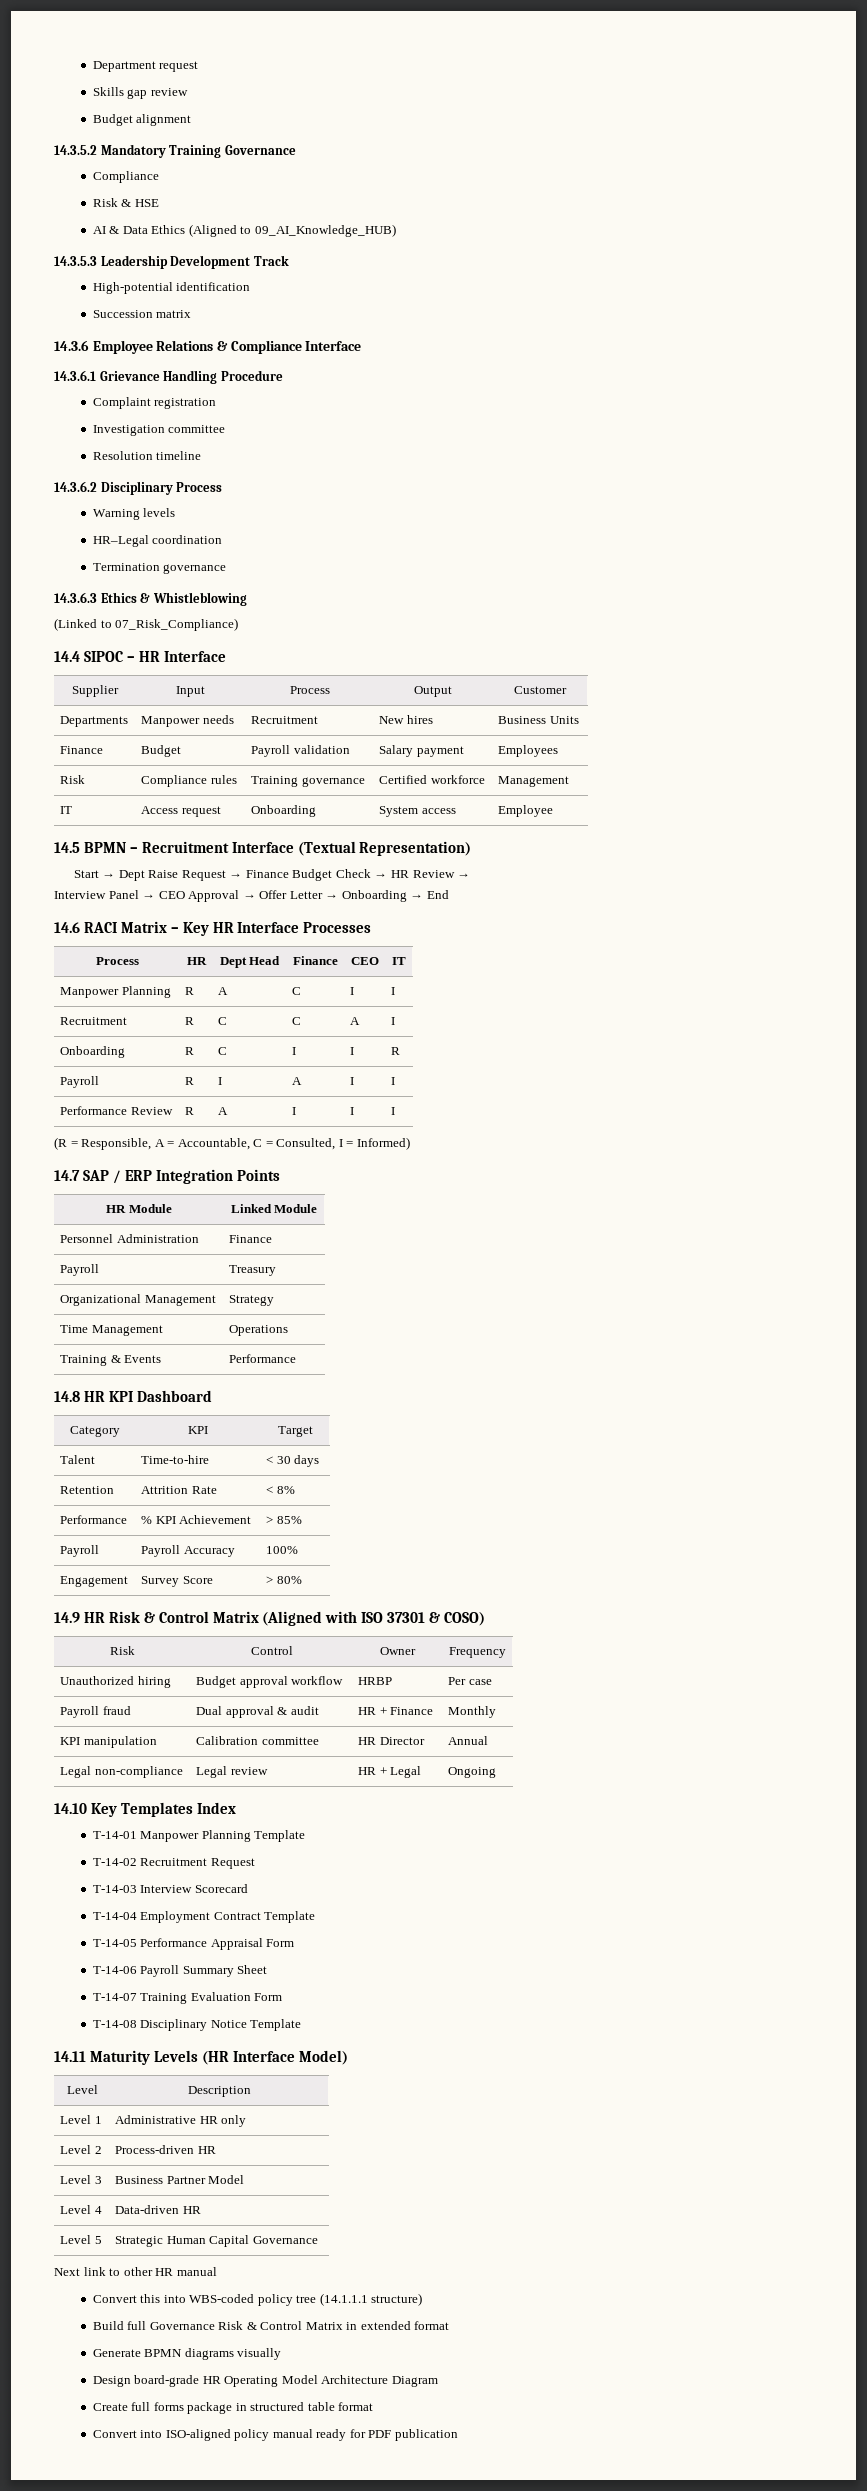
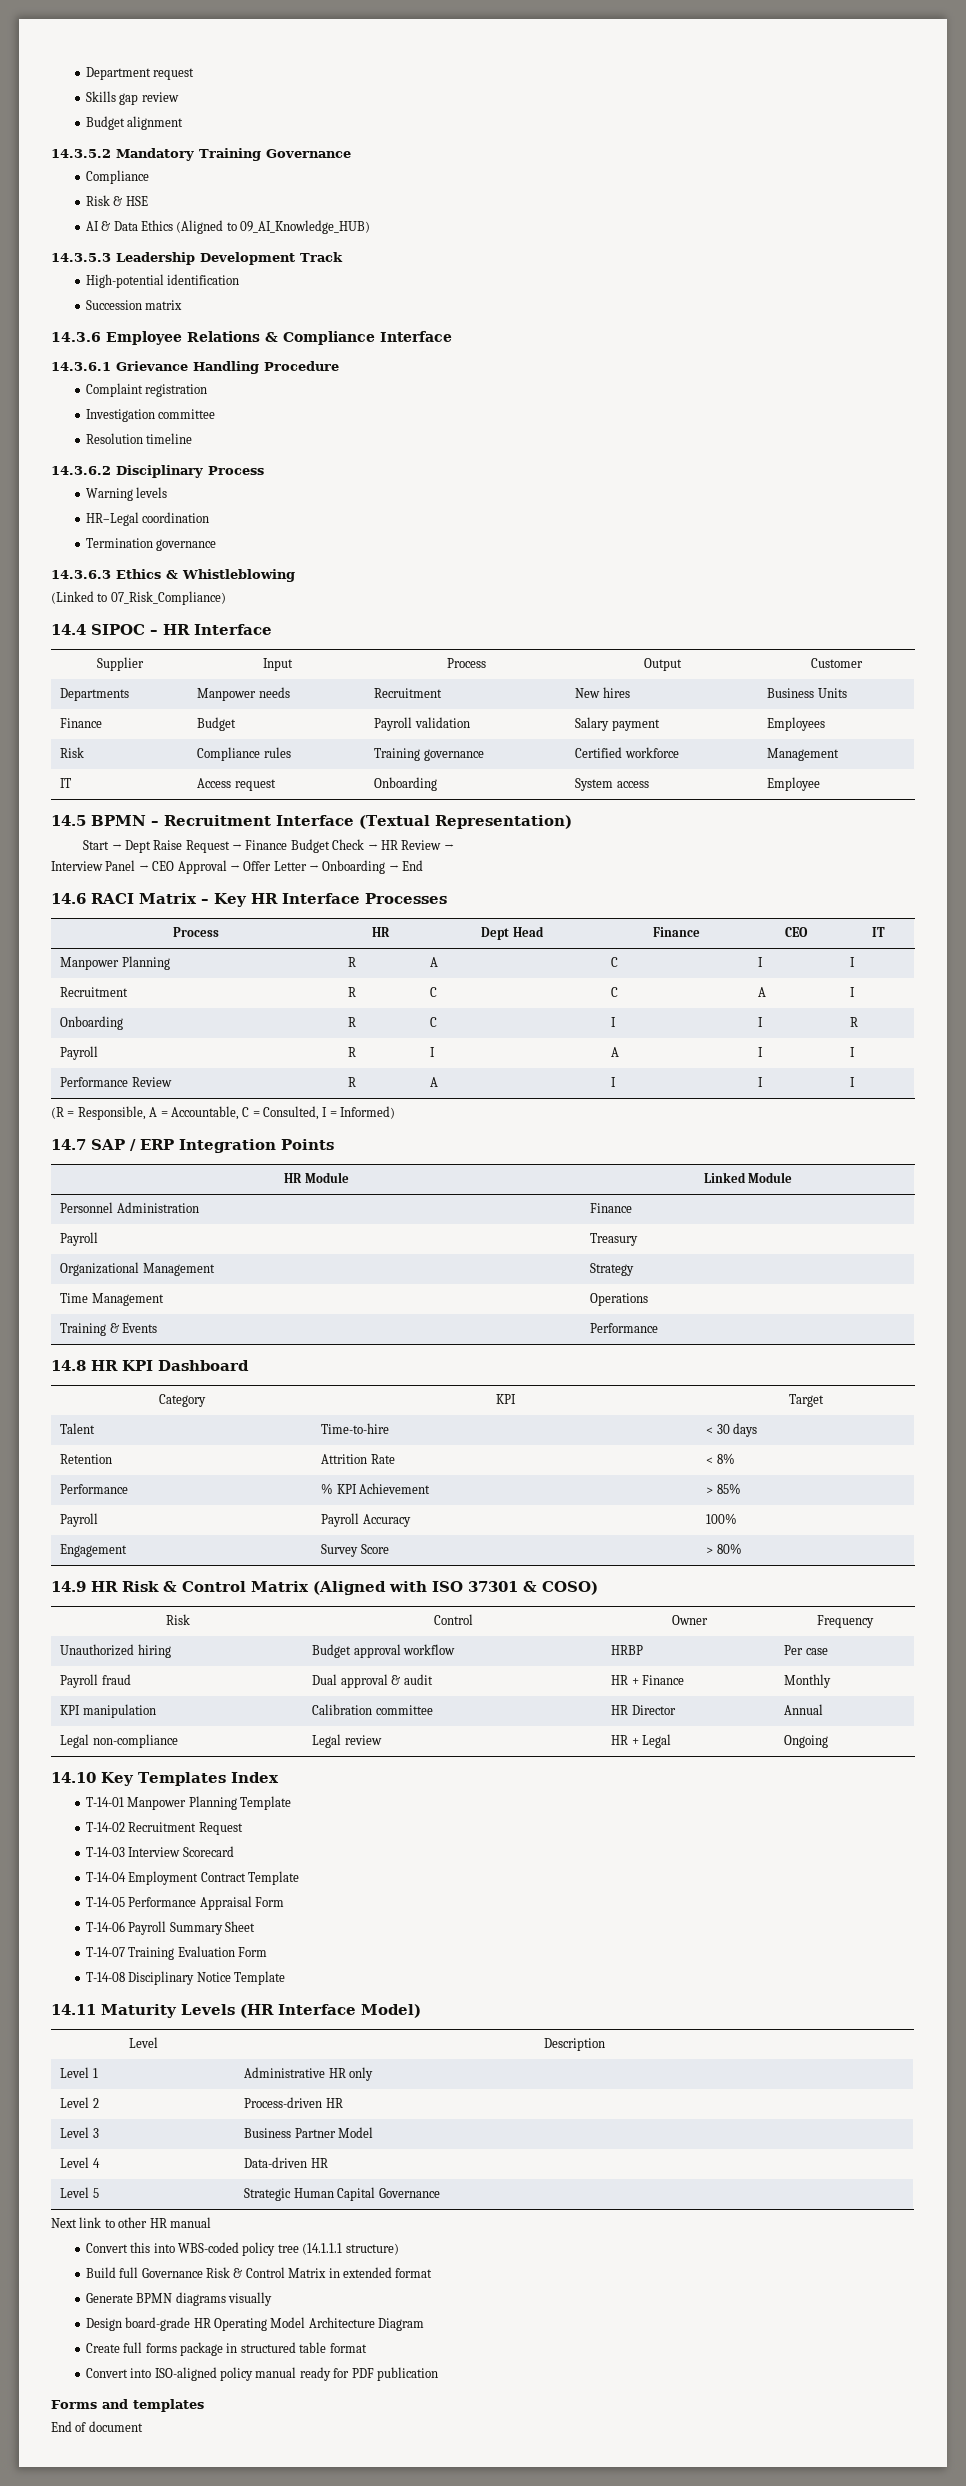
(458, 2435) none -> [51,2399,204,2412] [51,2421,143,2432] // Forms and templates // End of document

